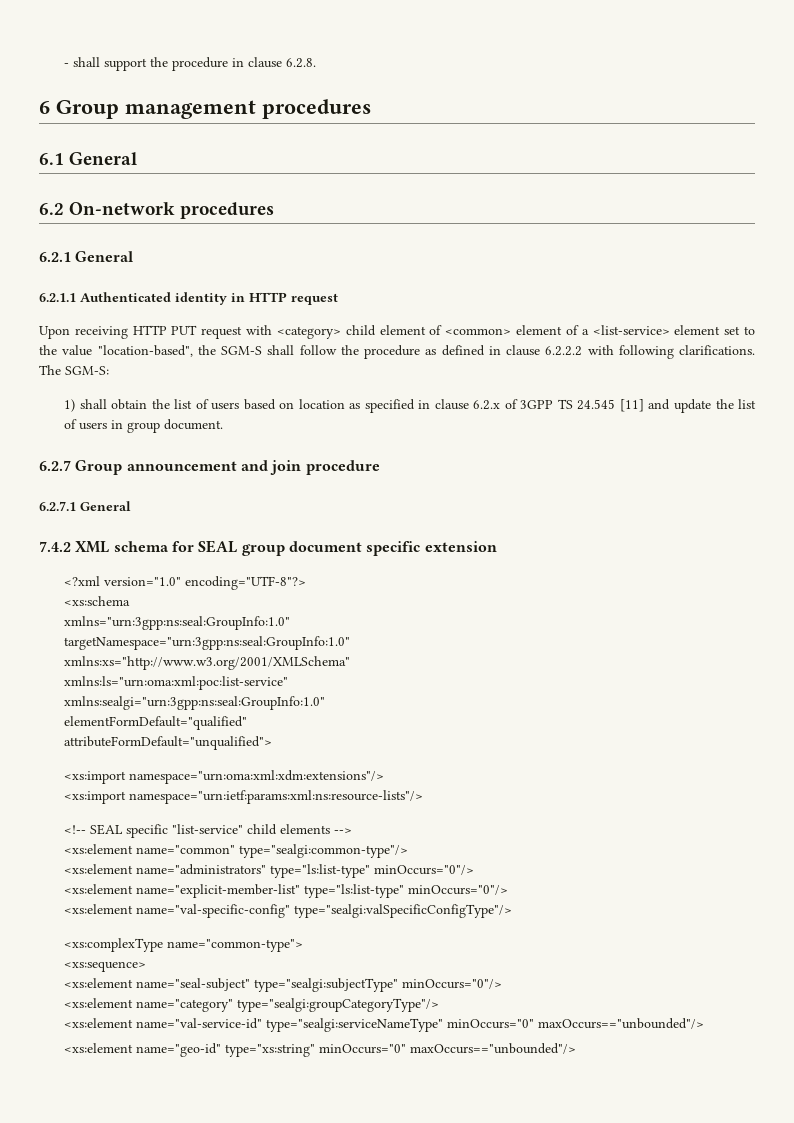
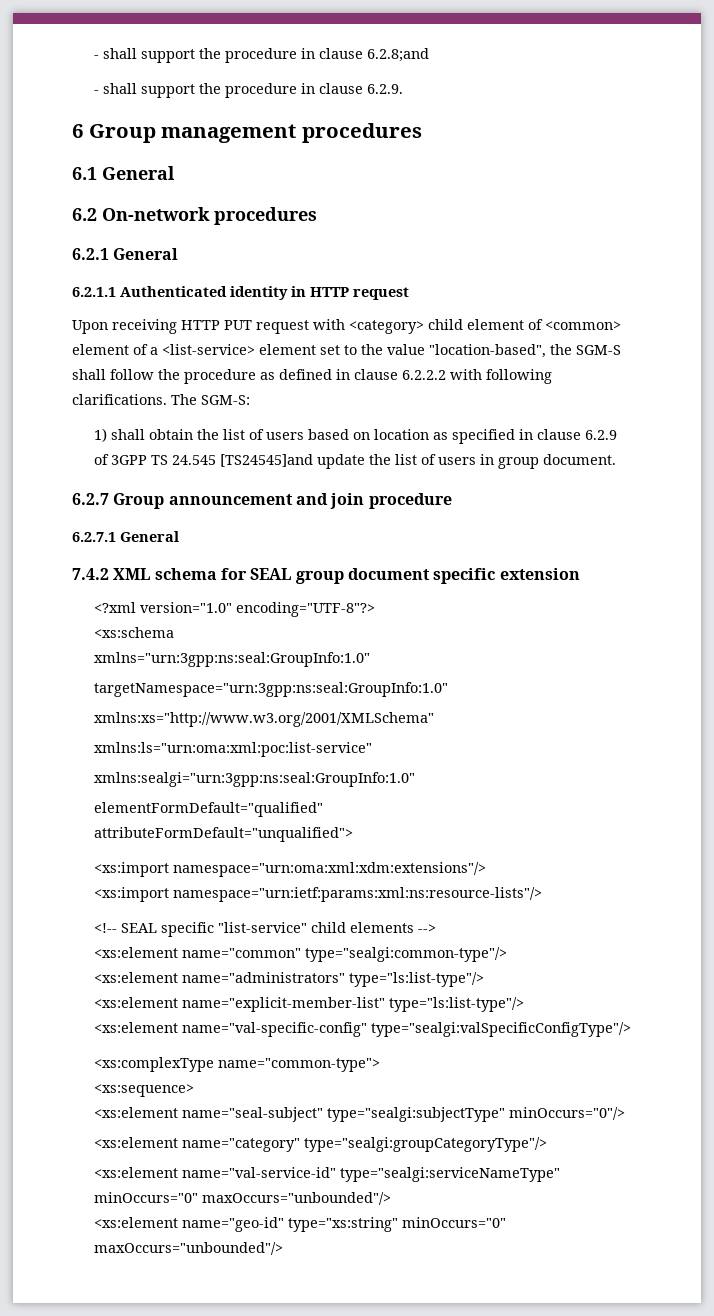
[64,57,317,71] - shall support the procedure in clause 6.2.8. -> [94,48,430,63] [94,83,404,98] - shall support the procedure in clause 6.2.8;and // - shall support the procedure in clause 6.2.9.
[473,400,501,410] 6.2.x -> [585,430,618,440] 6.2.9
[619,399,671,412] [11] and -> [220,454,314,467] [TS24545]and
[270,864,475,878] type="ls:list-type" minOccurs="0"/> -> [349,972,485,987] type="ls:list-type"/>
[304,884,509,898] type="ls:list-type" minOccurs="0"/> -> [389,997,525,1012] type="ls:list-type"/>
[538,1018,705,1029] maxOccurs=="unbounded"/> -> [202,1192,392,1205] maxOccurs="unbounded"/>
[410,1043,577,1054] maxOccurs=="unbounded"/> -> [94,1242,284,1255] maxOccurs="unbounded"/>

